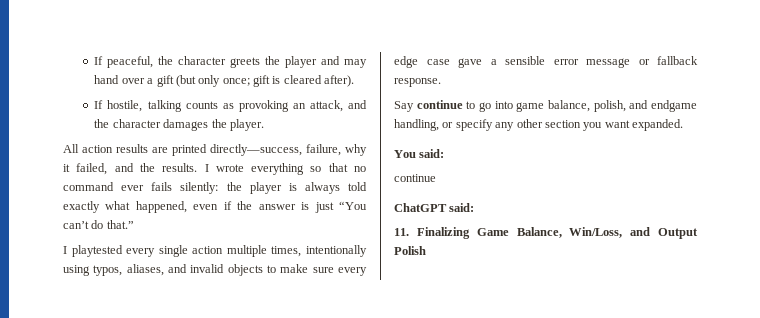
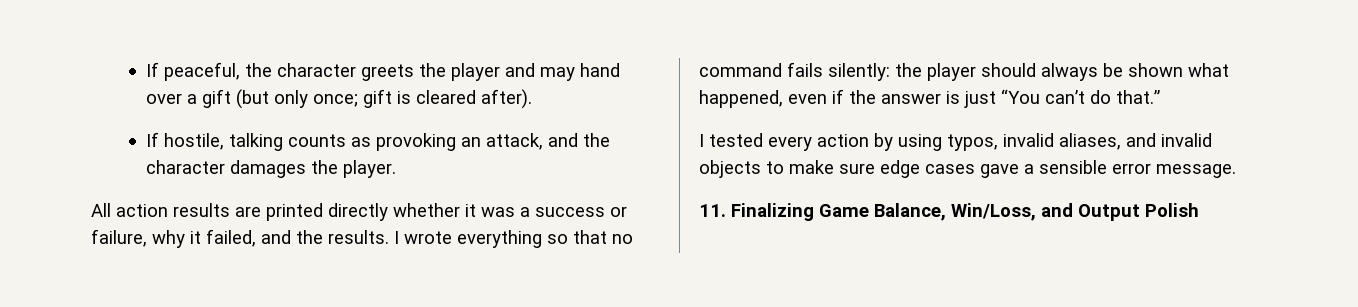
[210,144,302,156] directly—success, -> [328,203,627,221] directly whether it was a success or
[121,185,145,191] ever -> (782, 70) none
[288,182,367,194] [63,201,100,213] is always told exactly -> [981,63,1183,81] should always be shown
[71,245,367,257] playtested every single action multiple times, intentionally -> [709,133,893,151] tested every action by
(123, 270) none -> [1003,133,1054,147] invalid
[338,267,367,276] [394,56,450,68] every edge case -> [880,160,975,178] edge cases
[586,56,698,68] [394,78,441,87] [394,100,697,112] [394,119,683,131] [394,149,445,158] [394,174,436,182] [394,203,475,212] message or fallback response. // Say continue to go into game balance, polish, and endgame handling, or specify any other section you want expanded. // You said: // continue // ChatGPT said: -> [1156,164,1236,178] message.

